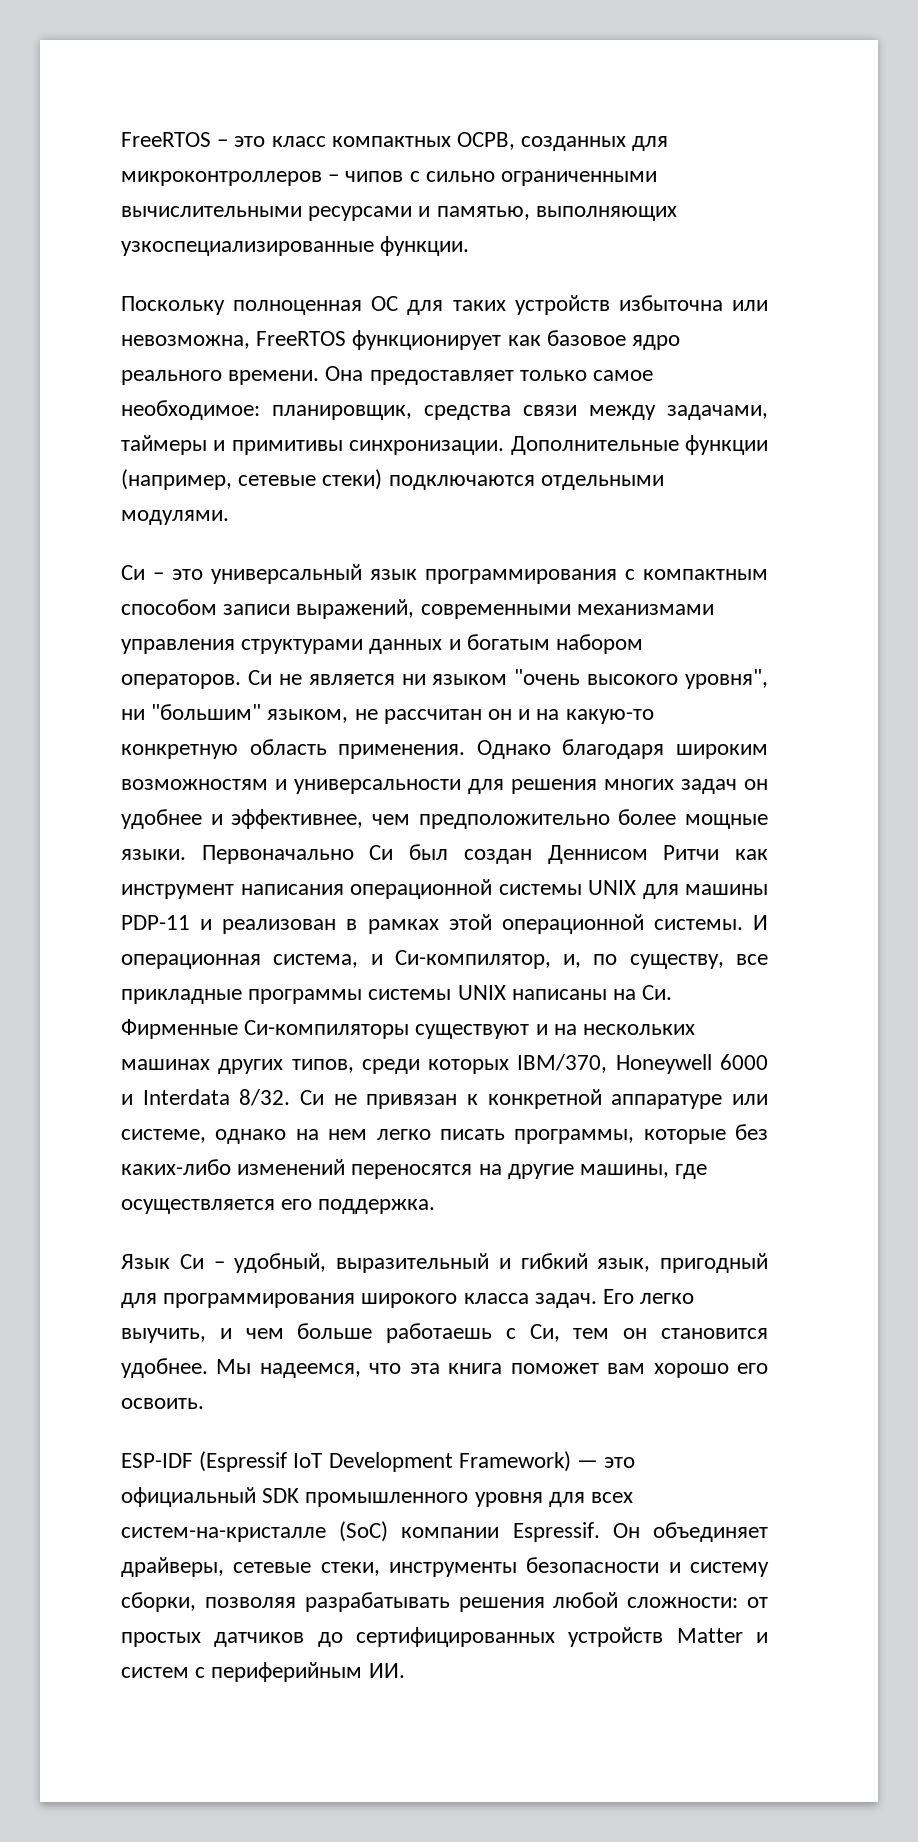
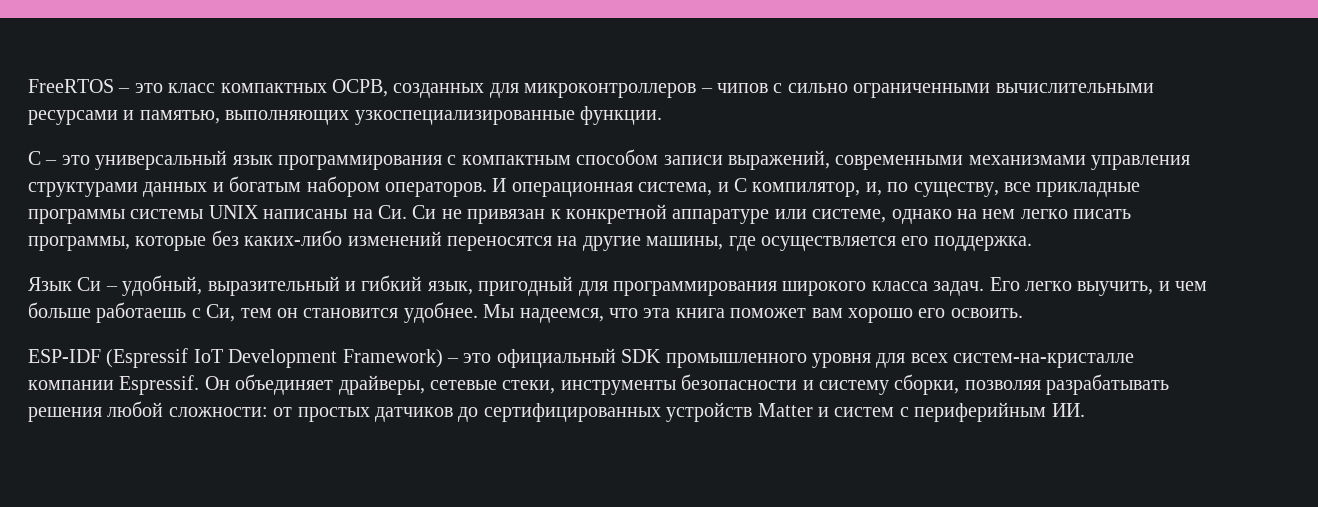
[121,295,768,315] [121,330,681,350] [121,366,654,385] [121,400,768,420] [121,435,768,455] [121,469,664,490] [121,510,229,525] [121,565,145,580] Поскольку полноценная ОС для таких устройств избыточна или невозможна, FreeRTOS функционирует как базовое ядро реального времени. Она предоставляет только самое необходимое: планировщик, средства связи между задачами, таймеры и примитивы синхронизации. Дополнительные функции (например, сетевые стеки) подключаются отдельными модулями. // Си -> [28,151,41,165] С
[247,669,768,689] [121,704,654,724] [121,739,768,759] [121,779,768,794] [121,809,768,829] [121,844,768,864] [121,879,768,899] [121,914,743,934] Си не является ни языком "очень высокого уровня", ни "большим" языком, не рассчитан он и на какую-то конкретную область применения. Однако благодаря широким возможностям и универсальности для решения многих задач он удобнее и эффективнее, чем предположительно более мощные языки. Первоначально Си был создан Деннисом Ритчи как инструмент написания операционной системы UNIX для машины PDP-11 и реализован в рамках этой операционной системы. -> (487, 189) none
[394,950,551,969] Си-компилятор, -> [733,178,861,197] C компилятор,
[121,1019,696,1039] [121,1054,768,1074] [121,1089,291,1106] Фирменные Си-компиляторы существуют и на нескольких машинах других типов, среди которых IBM/370, Honeywell 6000 и Interdata 8/32. -> (407, 212) none
[577,1460,599,1468] — -> [447,358,459,363] –
[339,1521,389,1542] (SoC) -> (1135, 360) none

